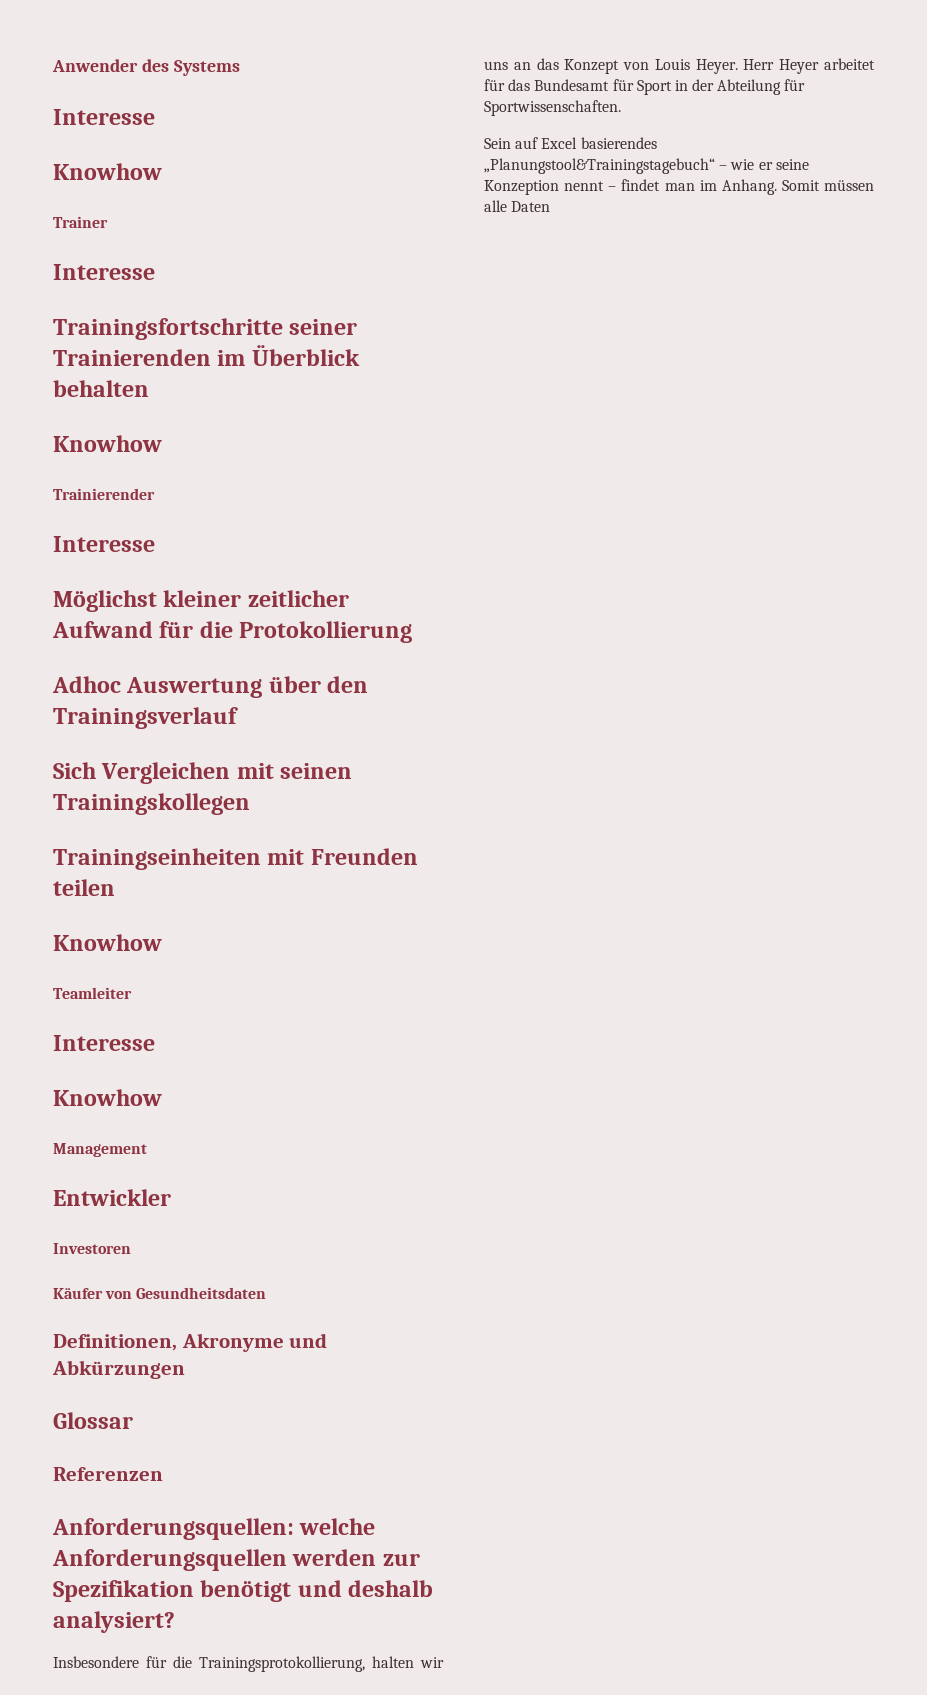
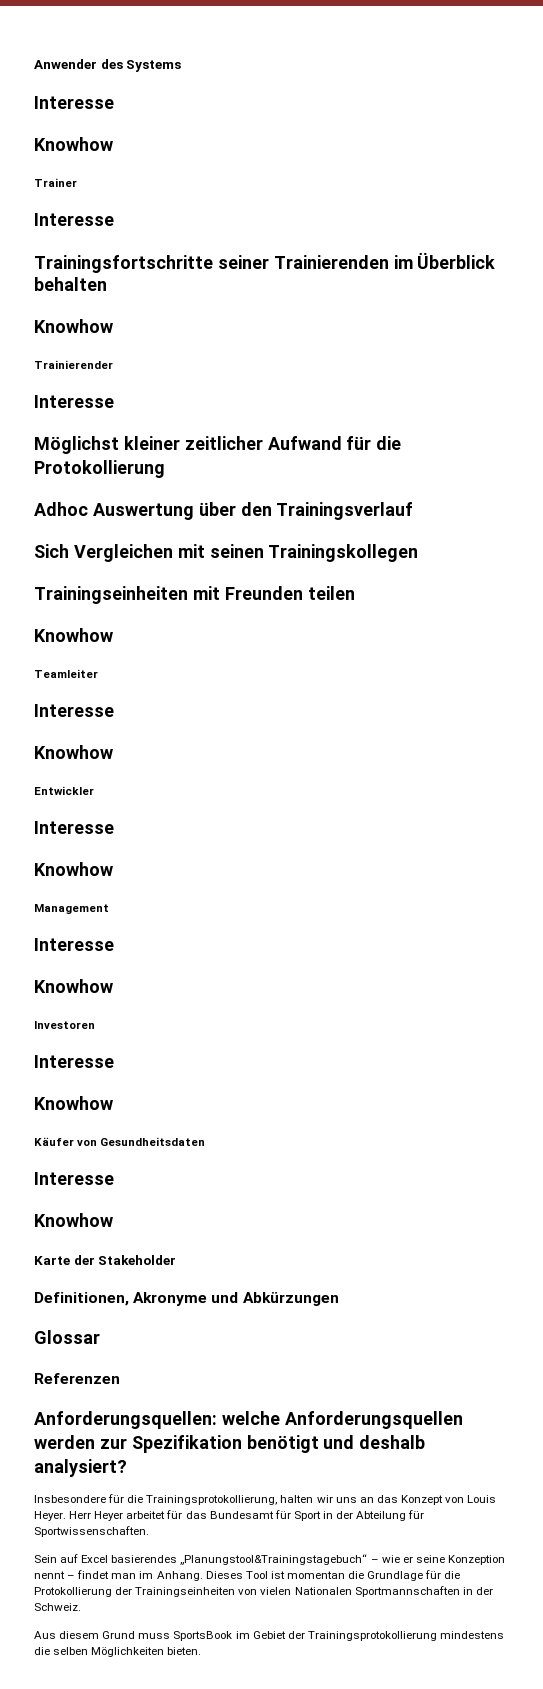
(162, 1097) none -> [34,786,94,795] [34,821,114,834] [34,862,113,876] // Entwickler // Interesse // Knowhow
[53,1189,171,1206] Entwickler -> [34,938,114,951] [34,979,113,993] Interesse // Knowhow
(131, 1248) none -> [34,1055,114,1068] [34,1096,113,1110] // Interesse // Knowhow
(267, 1293) none -> [34,1172,114,1185] [34,1213,113,1227] [34,1255,177,1265] // Interesse // Knowhow // Karte der Stakeholder
[781,180,874,191] [484,200,551,212] Somit müssen alle Daten -> [205,1570,461,1581] [34,1586,493,1597] [34,1603,81,1611] [34,1631,504,1641] [34,1647,202,1657] Dieses Tool ist momentan die Grundlage für die Protokollierung der Trainingseinheiten von vielen Nationalen Sportmannschaften in der Schweiz. // Aus diesem Grund muss SportsBook im Gebiet der Trainingsprotokollierung mindestens die selben Möglichkeiten bieten.

